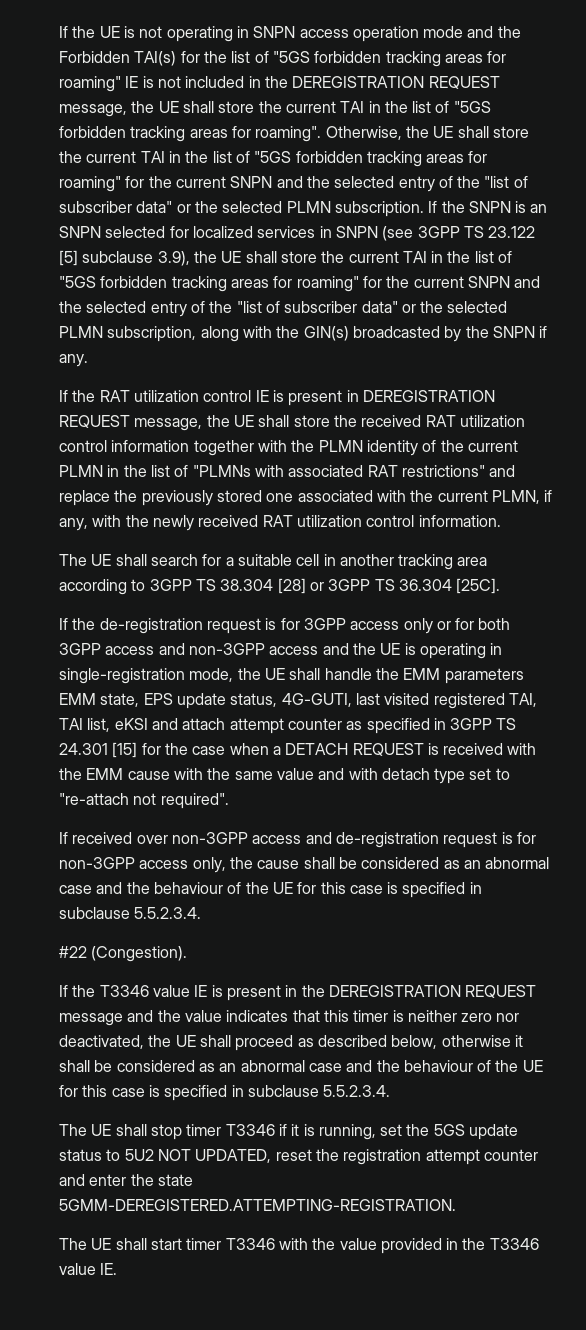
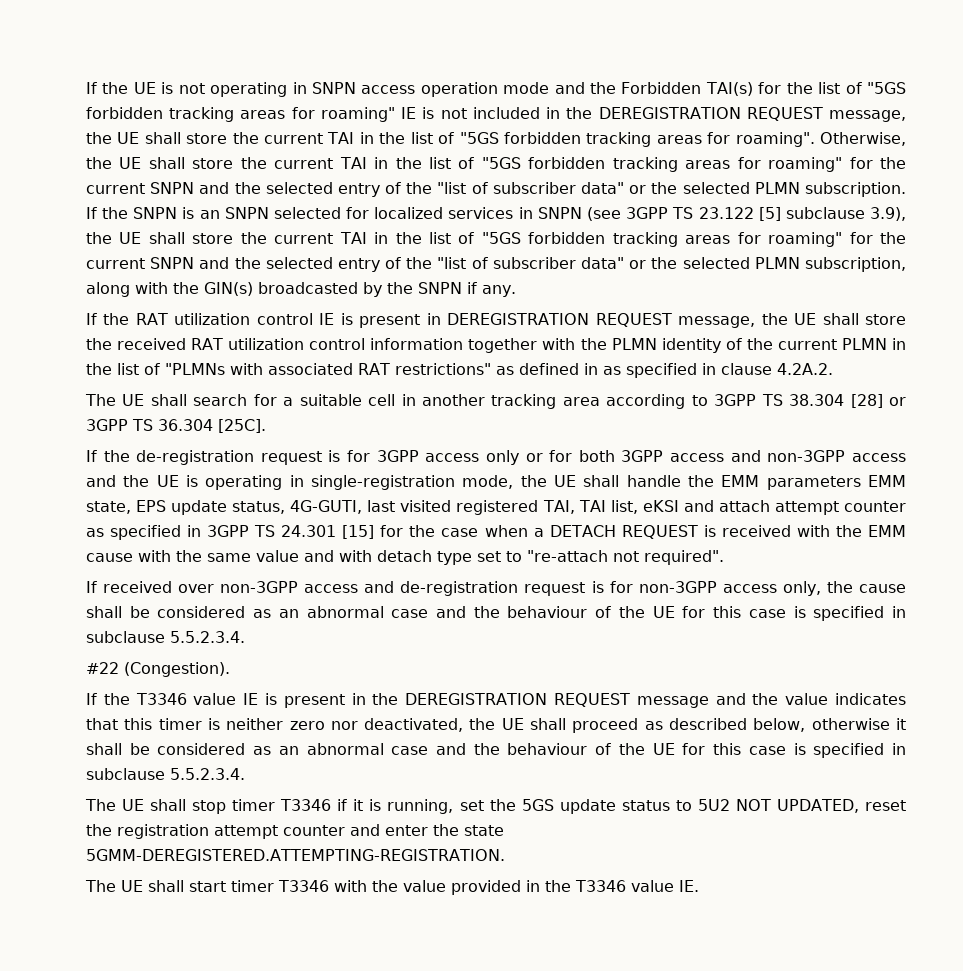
[489,465,516,477] [58,490,553,506] [58,515,501,531] and replace the previously stored one associated with the current PLMN, if any, with the newly received RAT utilization control information. -> [495,363,833,378] as defined in as specified in clause 4.2A.2.

